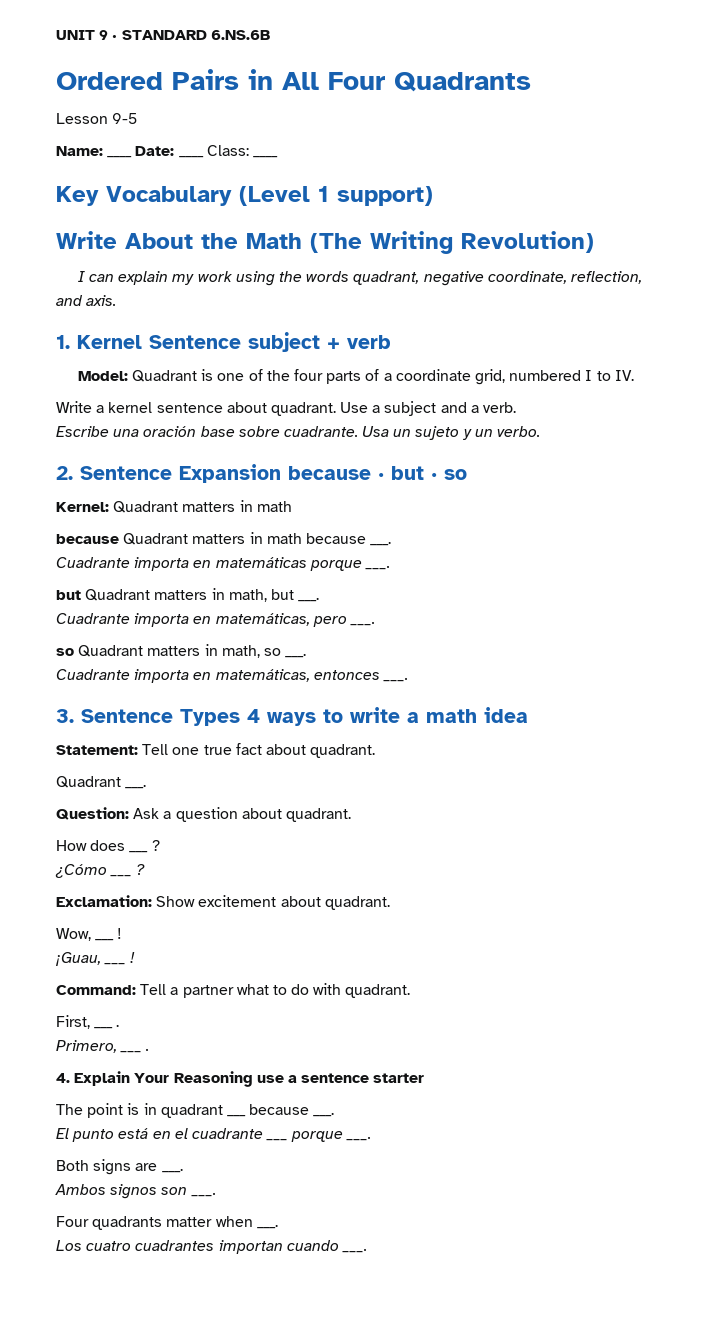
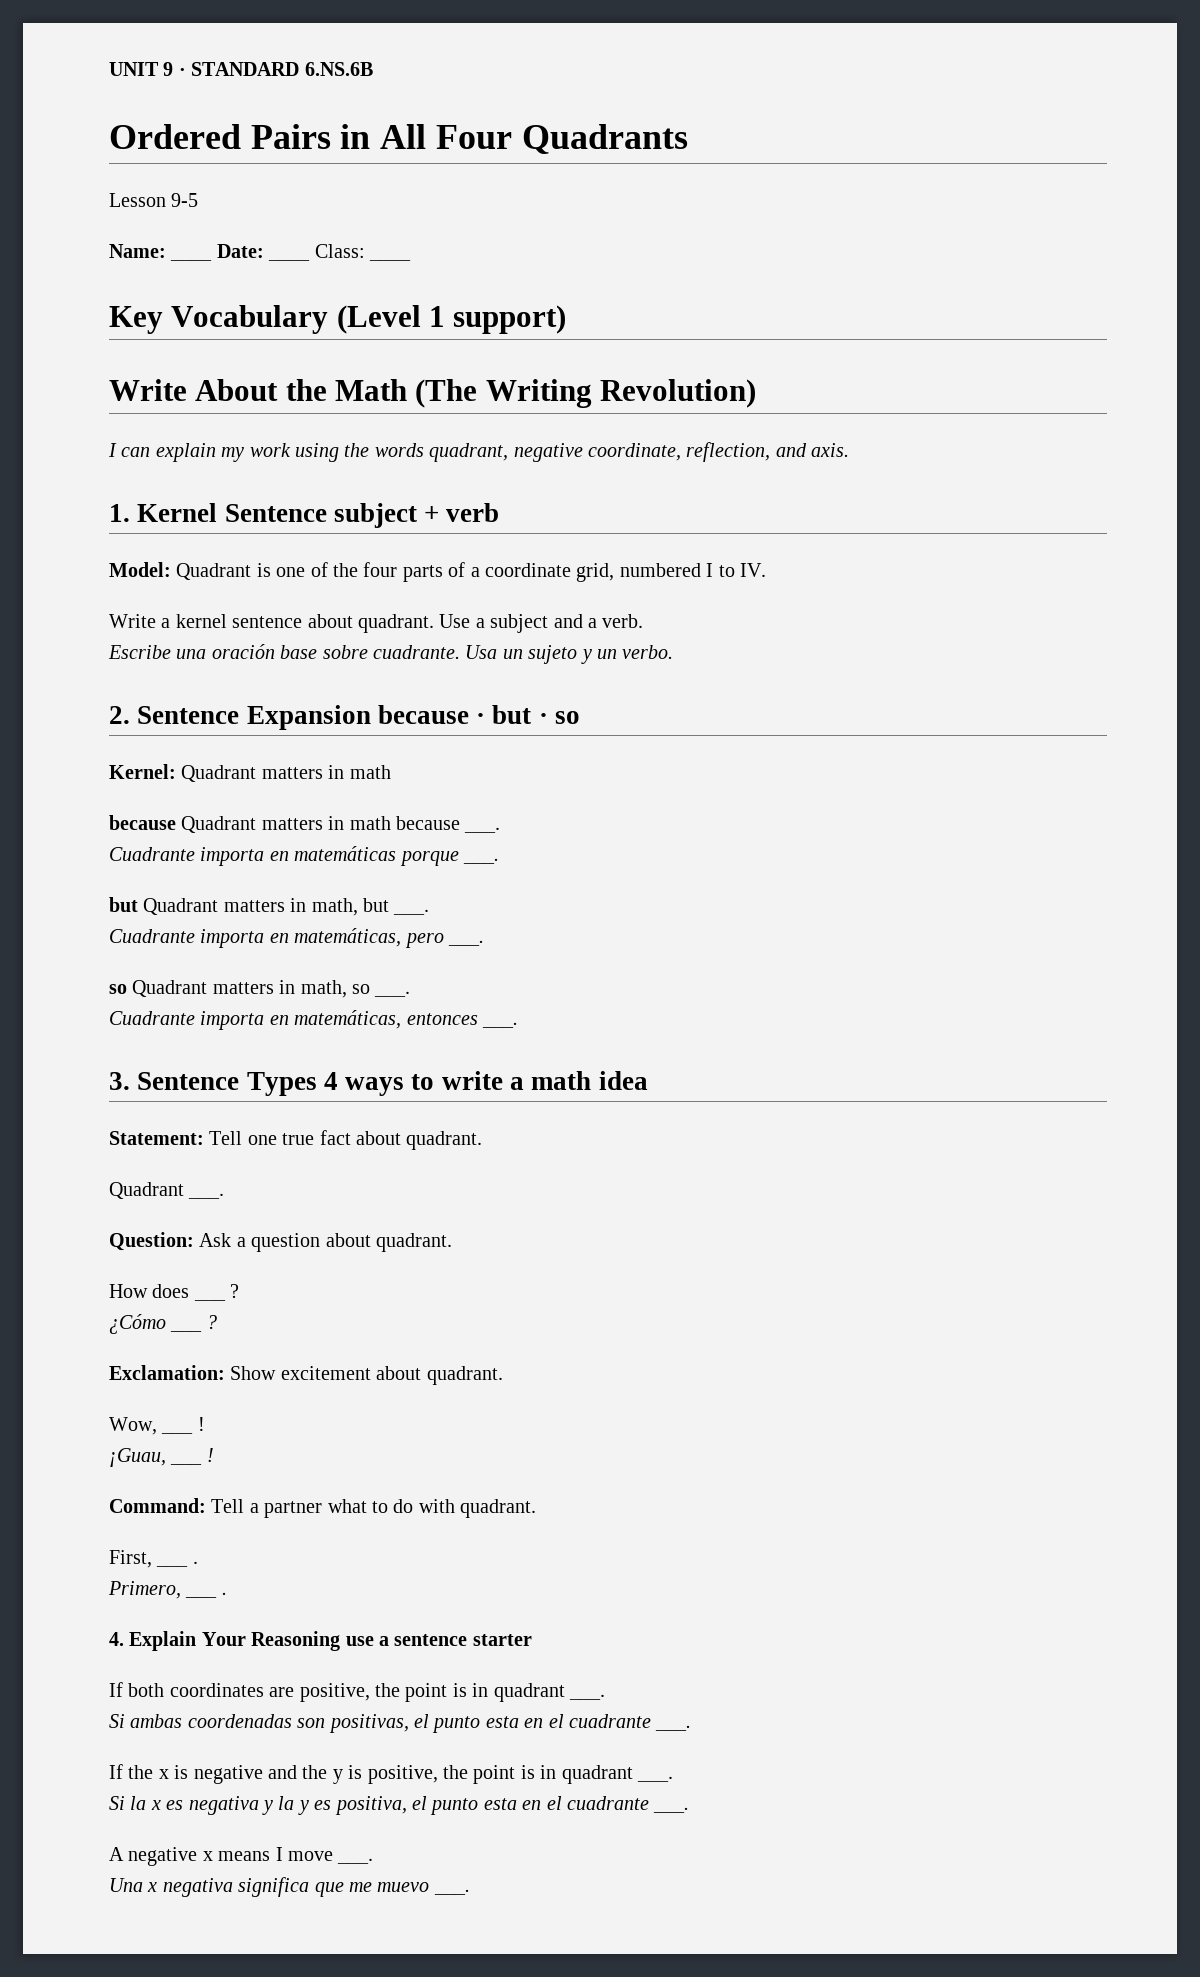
[56,1103,246,1118] [249,1104,335,1117] [56,1128,263,1142] [266,1131,372,1142] [56,1159,183,1175] [55,1184,216,1199] [56,1216,278,1230] [56,1240,339,1254] The point is in quadrant ___ because ___. // El punto está en el cuadrante ___ porque ___. // Both signs are ___. // Ambos signos son ___. // Four quadrants matter when ___. // Los cuatro cuadrantes importan cuando -> [109,1682,605,1702] [109,1714,692,1733] [109,1764,673,1784] [109,1796,690,1815] [109,1847,374,1866] [109,1877,430,1897] If both coordinates are positive, the point is in quadrant ___. // Si ambas coordenadas son positivas, el punto esta en el cuadrante ___. // If the x is negative and the y is positive, the point is in quadrant ___. // Si la x es negativa y la y es positiva, el punto esta en el cuadrante ___. // A negative x means I move ___. // Una x negativa significa que me muevo

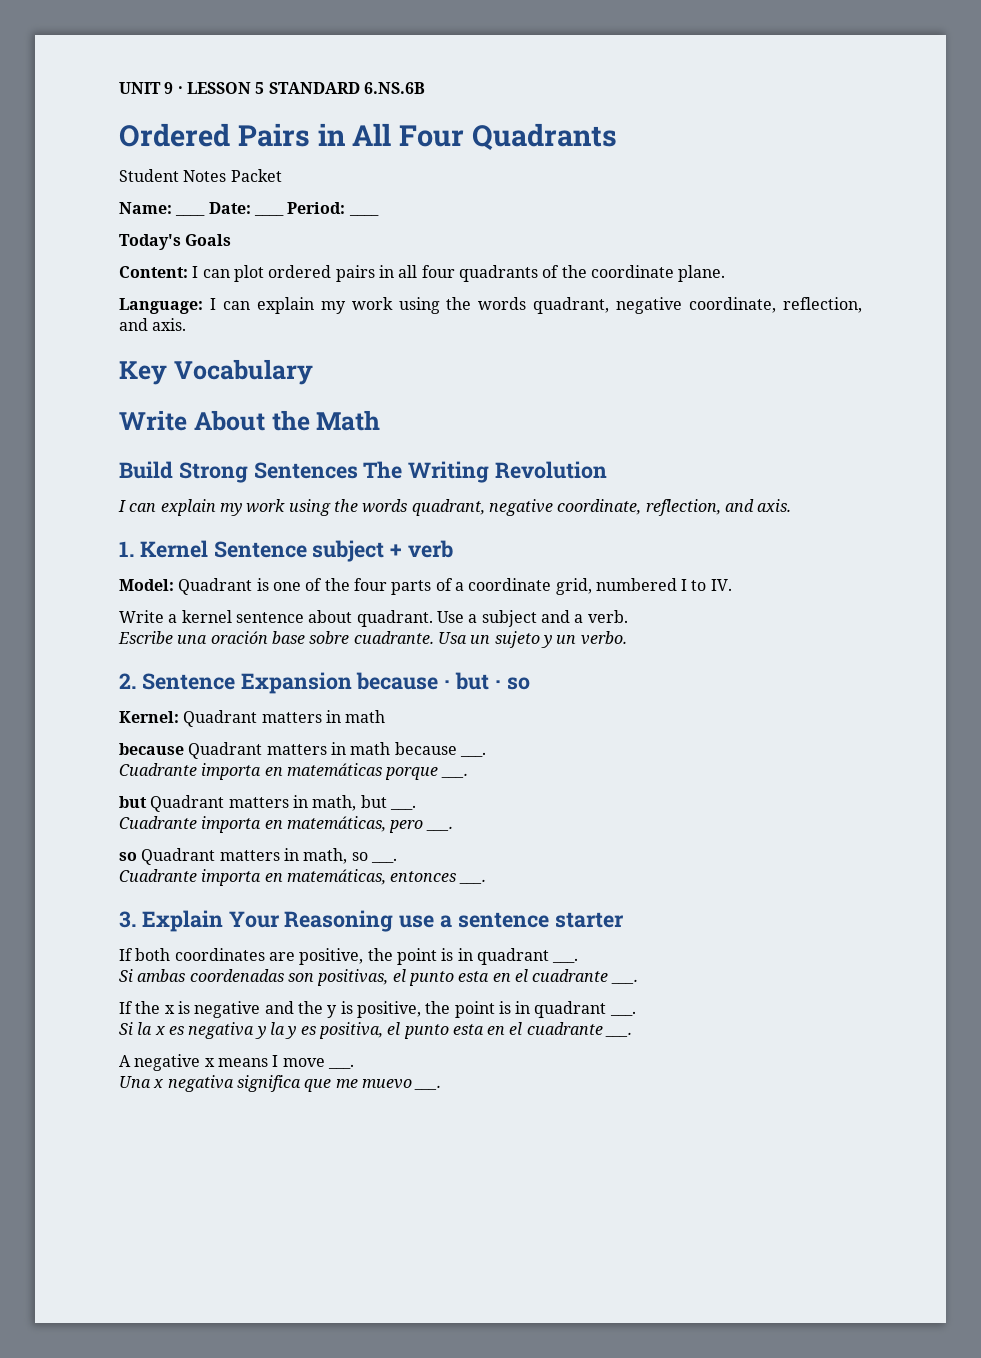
(186, 72) none -> [186,82,265,94] LESSON 5
[109,193,199,207] Lesson 9-5 -> [119,169,282,182] Student Notes Packet
[314,244,365,258] [369,258,411,261] Class: ____ -> [287,202,346,214] [348,214,379,216] [119,234,232,250] [119,265,726,282] [119,297,862,314] [119,318,187,331] Period: ____ // Today's Goals // Content: I can plot ordered pairs in all four quadrants of the coordinate plane. // Language: I can explain my work using the words quadrant, negative coordinate, reflection, and axis.
[336,305,567,334] (Level 1 support) -> (313, 372) none
[415,379,757,408] (The Writing Revolution) -> [119,461,608,483] // Build Strong Sentences The Writing Revolution
[137,1071,648,1096] [109,1130,483,1150] [109,1182,225,1199] [109,1232,452,1252] [109,1284,190,1298] [193,1298,226,1301] [230,1284,240,1298] [109,1314,203,1334] [206,1315,217,1329] [109,1365,503,1385] [109,1417,194,1435] [197,1417,205,1431] [109,1448,203,1467] [206,1448,214,1462] [109,1498,537,1518] [109,1550,189,1568] [192,1561,198,1564] [108,1581,218,1599] [221,1592,227,1595] [109,1632,124,1646] Sentence Types 4 ways to write a math idea // Statement: Tell one true fact about quadrant. // Quadrant ___. // Question: Ask a question about quadrant. // How does ___ ? // ¿Cómo ___ ? // Exclamation: Show excitement about quadrant. // Wow, ___ ! // ¡Guau, ___ ! // Command: Tell a partner what to do with quadrant. // First, ___ . // Primero, ___ . // 4. -> (136, 919) none

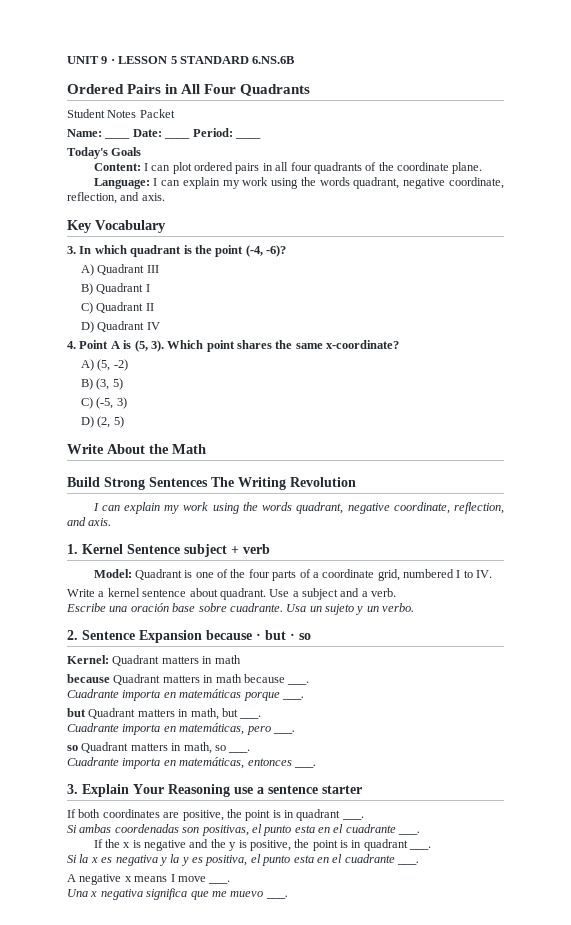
(313, 372) none -> [67,245,286,257] [80,264,159,276] [80,283,150,295] [80,302,154,314] [80,321,160,333] [67,340,400,352] [80,359,128,371] [80,378,123,390] [80,397,127,409] [80,416,124,428] // 3. In which quadrant is the point (-4, -6)? // A) Quadrant III // B) Quadrant I // C) Quadrant II // D) Quadrant IV // 4. Point A is (5, 3). Which point shares the same x-coordinate? // A) (5, -2) // B) (3, 5) // C) (-5, 3) // D) (2, 5)

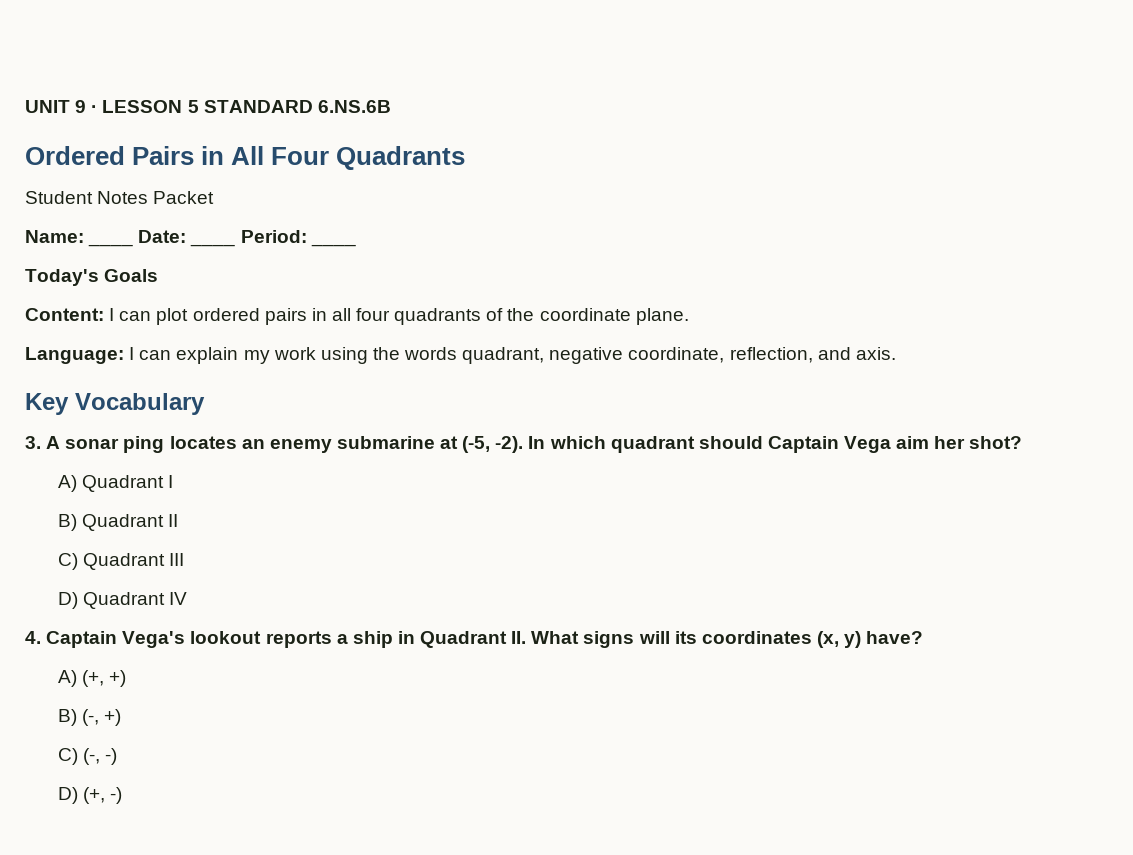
[79,245,286,257] In which quadrant is the point (-4, -6)? -> [46,436,1023,453] A sonar ping locates an enemy submarine at (-5, -2). In which quadrant should Captain Vega aim her shot?
[146,265,159,273] III -> [168,475,174,488] I
[145,284,150,292] I -> [168,514,179,527] II
[145,303,154,311] II -> [169,553,185,566] III
[79,340,400,352] [80,359,128,371] [80,378,123,390] [80,397,127,409] [80,416,124,428] [67,444,206,454] [67,477,356,490] [92,502,504,514] [67,517,112,526] [67,544,270,557] [93,569,493,581] [67,588,397,600] [66,603,415,615] [67,630,311,643] [67,655,241,666] [67,674,310,685] [67,689,304,701] [67,708,262,720] [67,723,295,735] [67,742,251,754] [67,757,316,769] [67,784,362,797] [67,809,364,821] [67,824,421,836] [93,839,432,851] [67,854,419,866] [67,874,231,885] [67,888,288,900] Point A is (5, 3). Which point shares the same x-coordinate? // A) (5, -2) // B) (3, 5) // C) (-5, 3) // D) (2, 5) // Write About the Math // Build Strong Sentences The Writing Revolution // I can explain my work using the words quadrant, negative coordinate, reflection, and axis. // 1. Kernel Sentence subject + verb // Model: Quadrant is one of the four parts of a coordinate grid, numbered I to IV. // Write a kernel sentence about quadrant. Use a subject and a verb. // Escribe una oración base sobre cuadrante. Usa un sujeto y un verbo. // 2. Sentence Expansion because · but · so // Kernel: Quadrant matters in math // because Quadrant matters in math because ___. // Cuadrante importa en matemáticas porque ___. // but Quadrant matters in math, but ___. // Cuadrante importa en matemáticas, pero ___. // so Quadrant matters in math, so ___. // Cuadrante importa en matemáticas, entonces ___. // 3. Explain Your Reasoning use a sentence starter // If both coordinates are positive, the point is in quadrant ___. // Si ambas coordenadas son positivas, el punto esta en el cuadrante ___. // If the x is negative and the y is positive, the point is in quadrant ___. // Si la x es negativa y la y es positiva, el punto esta en el cuadrante ___. // A negative x means I move ___. // Una x negativa significa que me muevo ___. -> [46,631,924,648] [57,670,127,687] [57,709,122,726] [57,748,118,765] [57,787,123,804] Captain Vega's lookout reports a ship in Quadrant II. What signs will its coordinates (x, y) have? // A) (+, +) // B) (-, +) // C) (-, -) // D) (+, -)

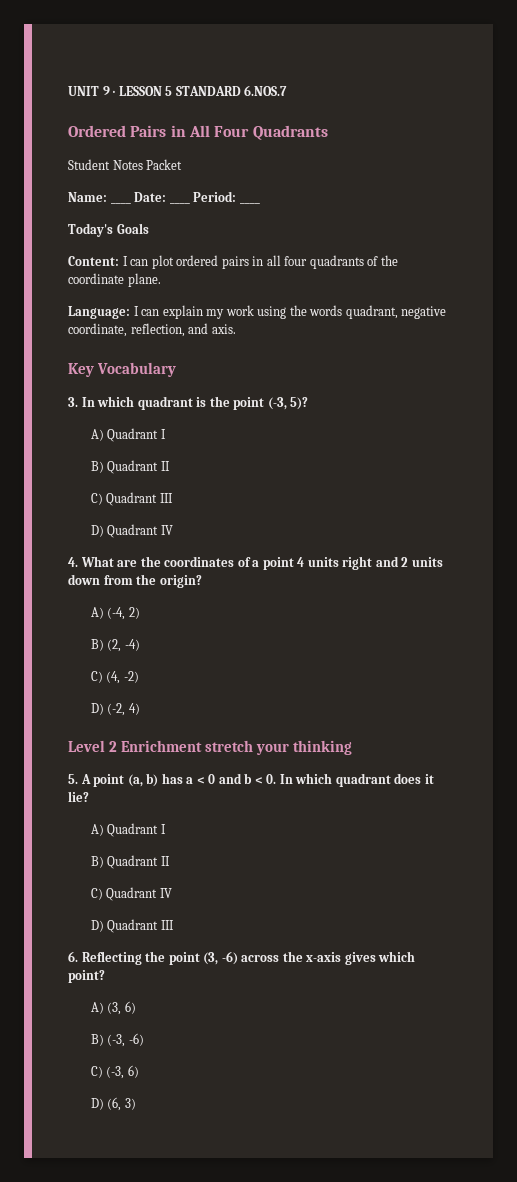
[317,100,391,113] 6.NS.6B -> [244,85,288,96] 6.NOS.7
[46,436,1023,453] A sonar ping locates an enemy submarine at (-5, -2). In which quadrant should Captain Vega aim her shot? -> [81,396,309,410] In which quadrant is the point (-3, 5)?
[46,631,924,648] [57,670,127,687] [57,709,122,726] [57,748,118,765] [57,787,123,804] Captain Vega's lookout reports a ship in Quadrant II. What signs will its coordinates (x, y) have? // A) (+, +) // B) (-, +) // C) (-, -) // D) (+, -) -> [80,556,443,570] [68,574,202,588] [90,607,140,620] [90,639,140,652] [90,671,139,684] [90,703,140,716] [68,740,352,755] [68,773,434,787] [68,791,89,802] [90,823,166,837] [90,855,170,869] [90,887,172,901] [90,919,174,933] [68,951,416,965] [68,970,105,983] [90,1001,136,1015] [90,1033,144,1047] [90,1065,139,1079] [90,1097,136,1111] What are the coordinates of a point 4 units right and 2 units down from the origin? // A) (-4, 2) // B) (2, -4) // C) (4, -2) // D) (-2, 4) // Level 2 Enrichment stretch your thinking // 5. A point (a, b) has a < 0 and b < 0. In which quadrant does it lie? // A) Quadrant I // B) Quadrant II // C) Quadrant IV // D) Quadrant III // 6. Reflecting the point (3, -6) across the x-axis gives which point? // A) (3, 6) // B) (-3, -6) // C) (-3, 6) // D) (6, 3)

